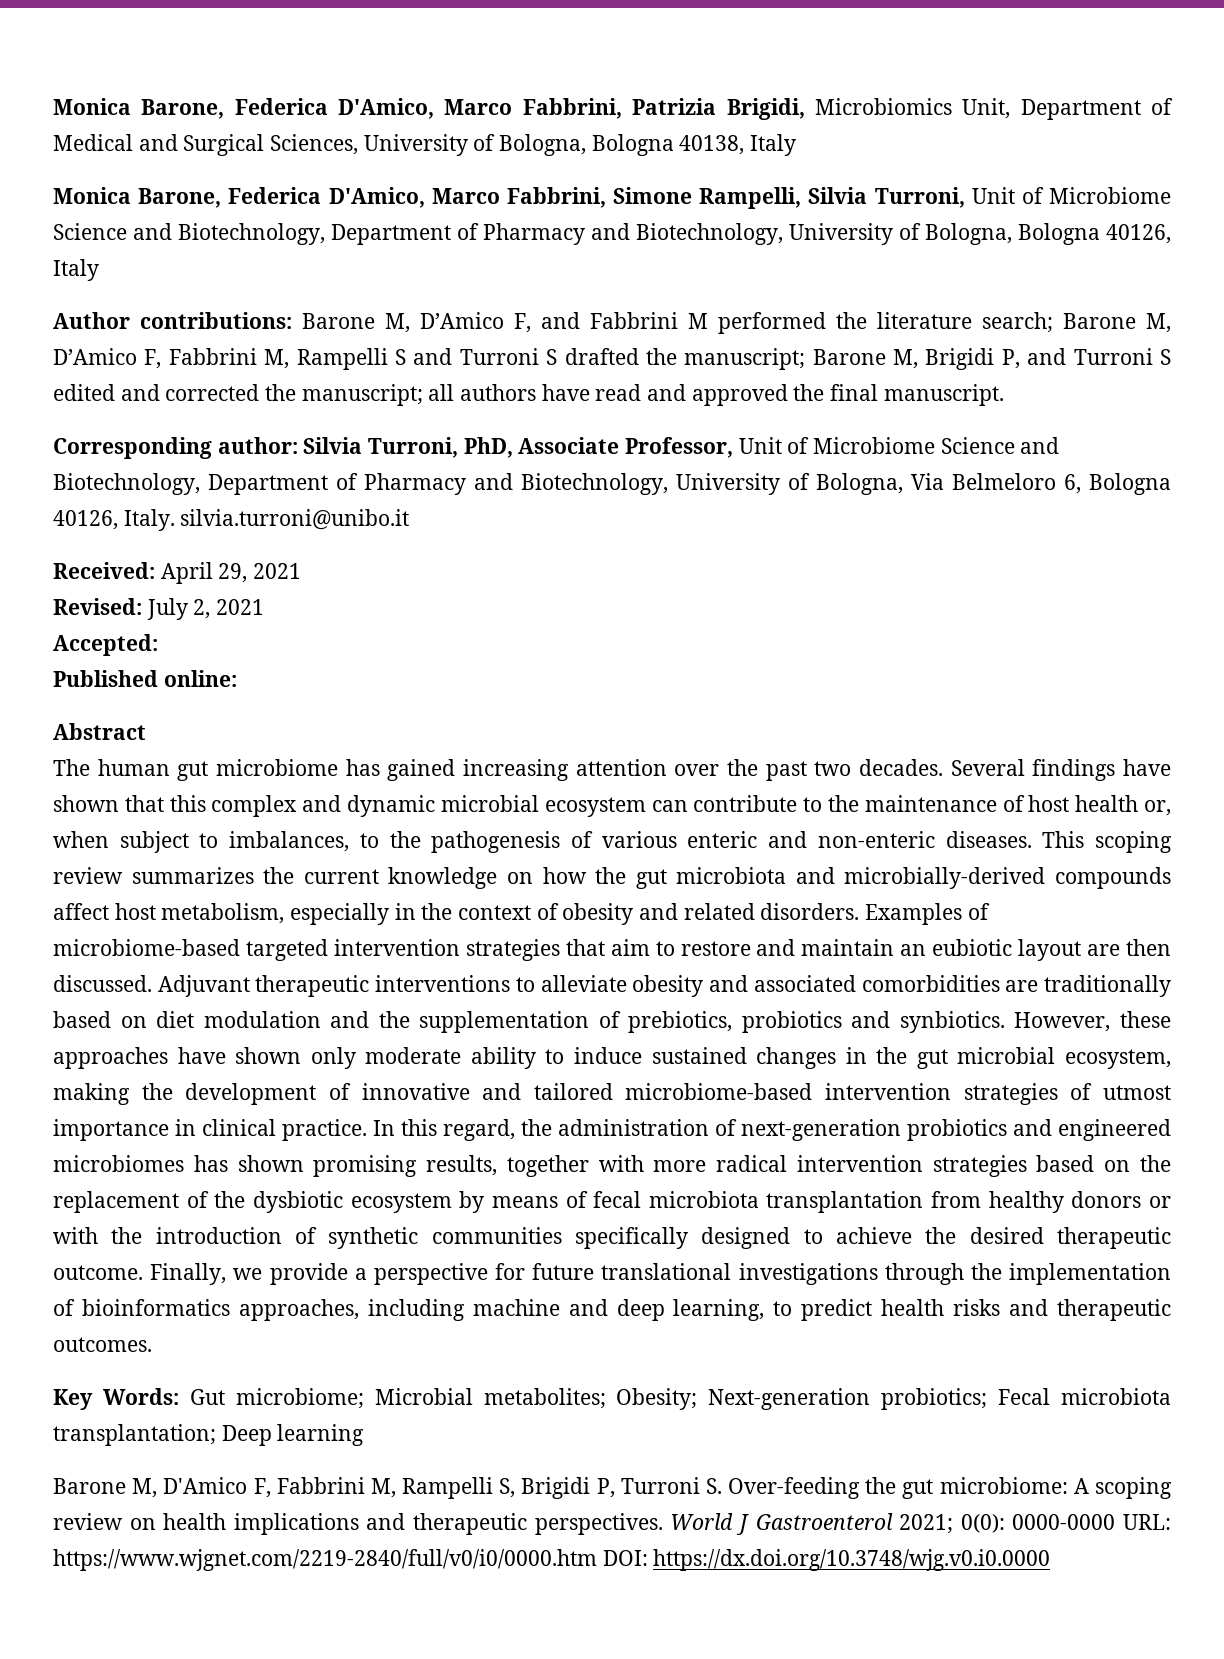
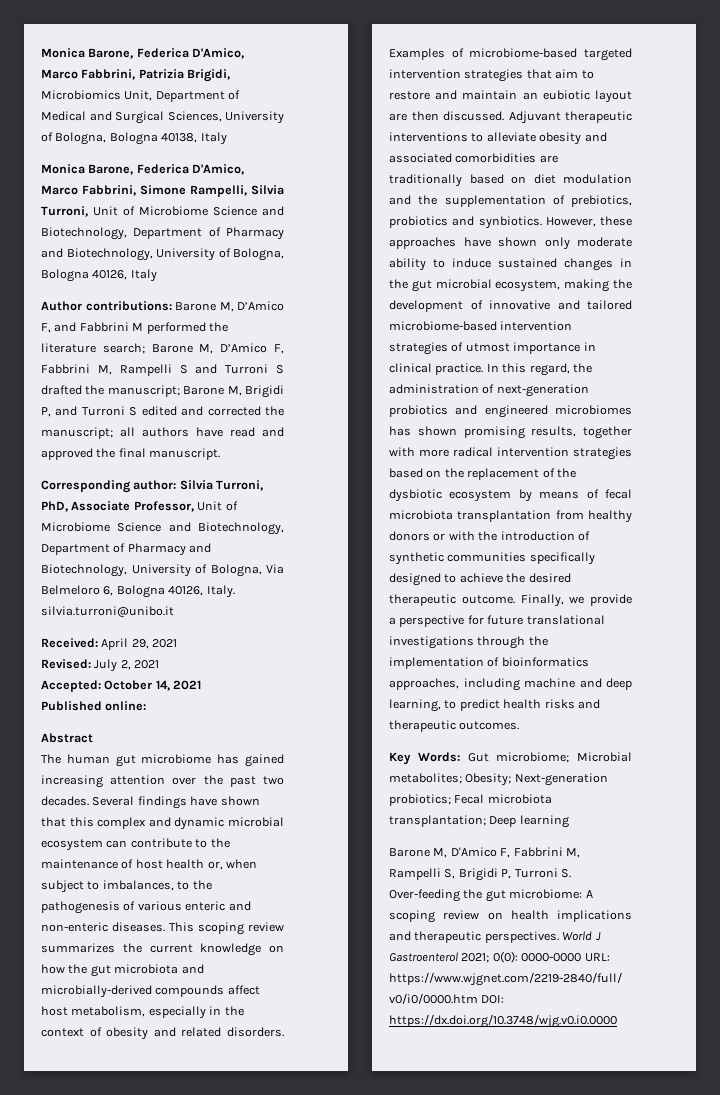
(158, 645) none -> [104,680,202,691] October 14, 2021

